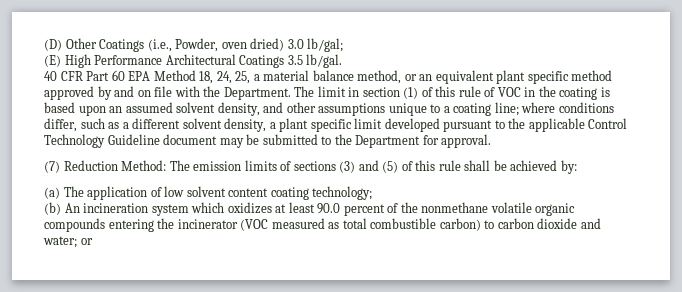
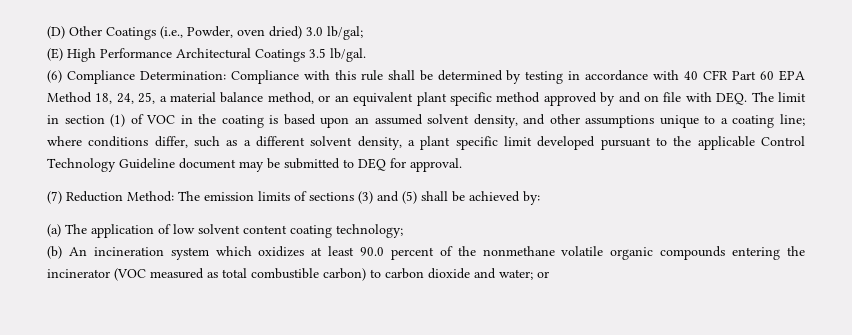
(343, 61) none -> [47,70,680,84] (6) Compliance Determination: Compliance with this rule shall be determined by testing in accordance with
[203,86,291,100] the Department. -> [716,92,748,105] DEQ.
[435,86,496,97] this rule of -> (144, 119) none
[334,134,421,148] the Department -> [358,158,386,171] DEQ
[401,160,461,171] of this rule -> (417, 197) none

